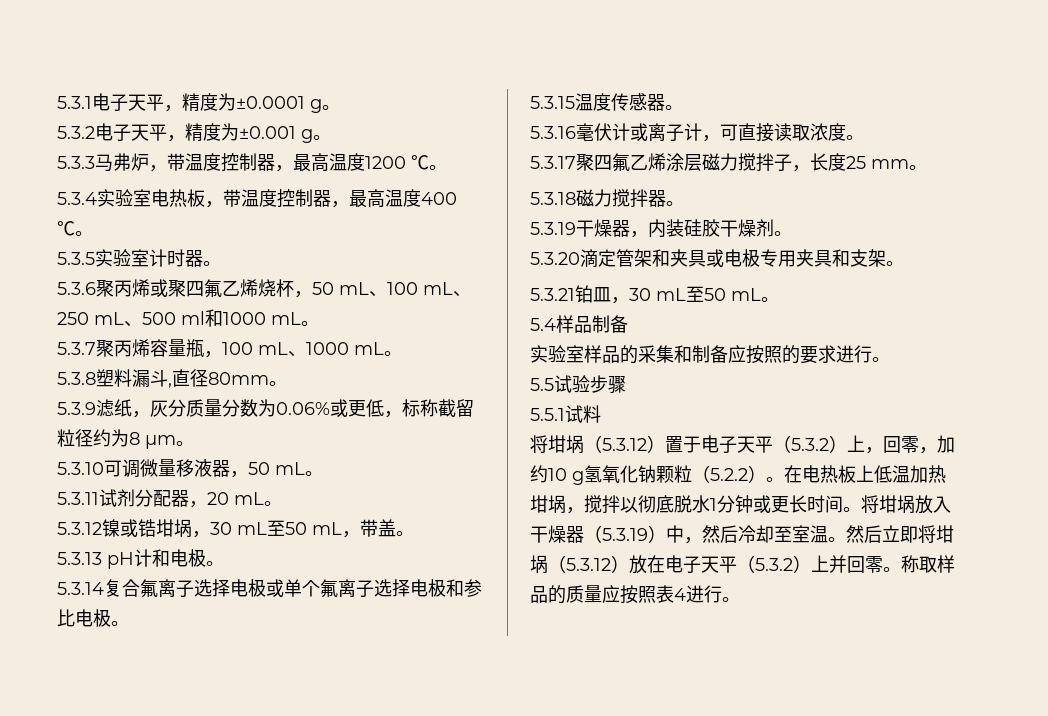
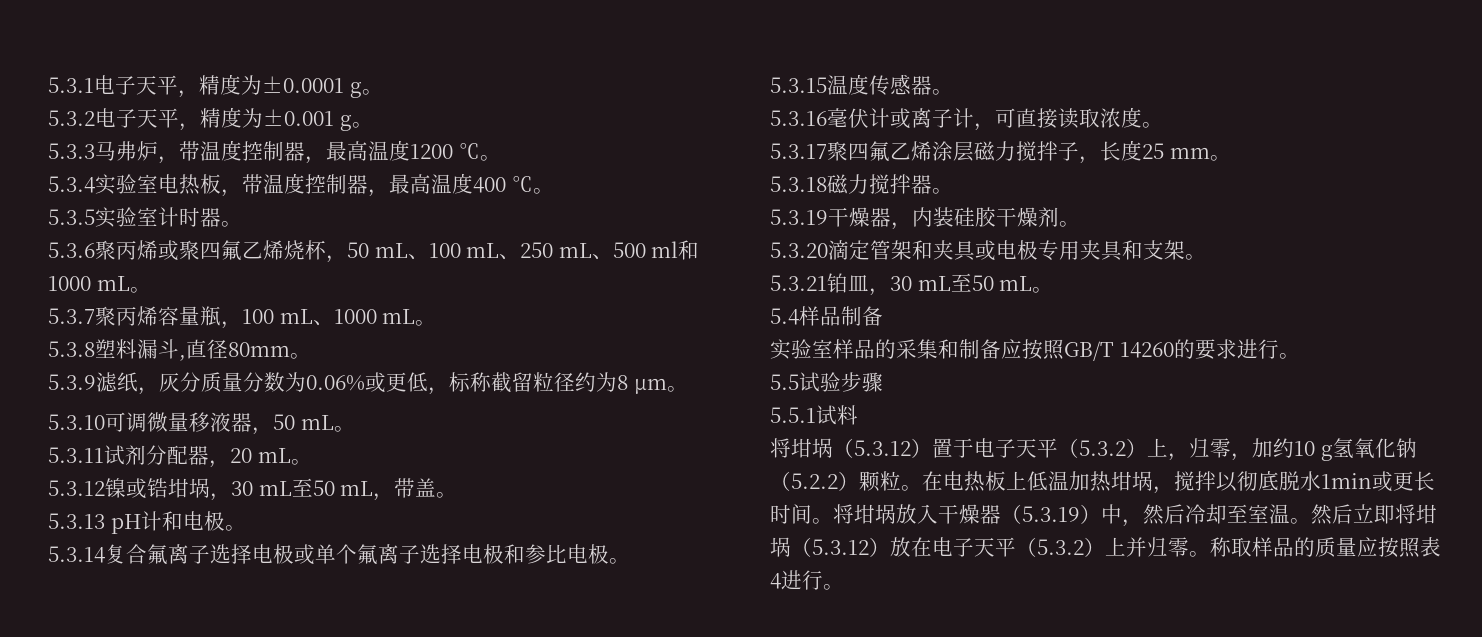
(782, 354) none -> [1064,341,1174,361] GB/T 14260
[883,436,901,453] 回 -> [1189,438,1210,458] 归
[656,465,692,483] 颗粒 -> (1417, 448) none
(766, 474) none -> [859,471,901,492] 颗粒
[710,495,753,513] 1分钟 -> [1321,473,1372,489] 1min
[847,556,865,573] 回 -> [1147,537,1168,557] 归

